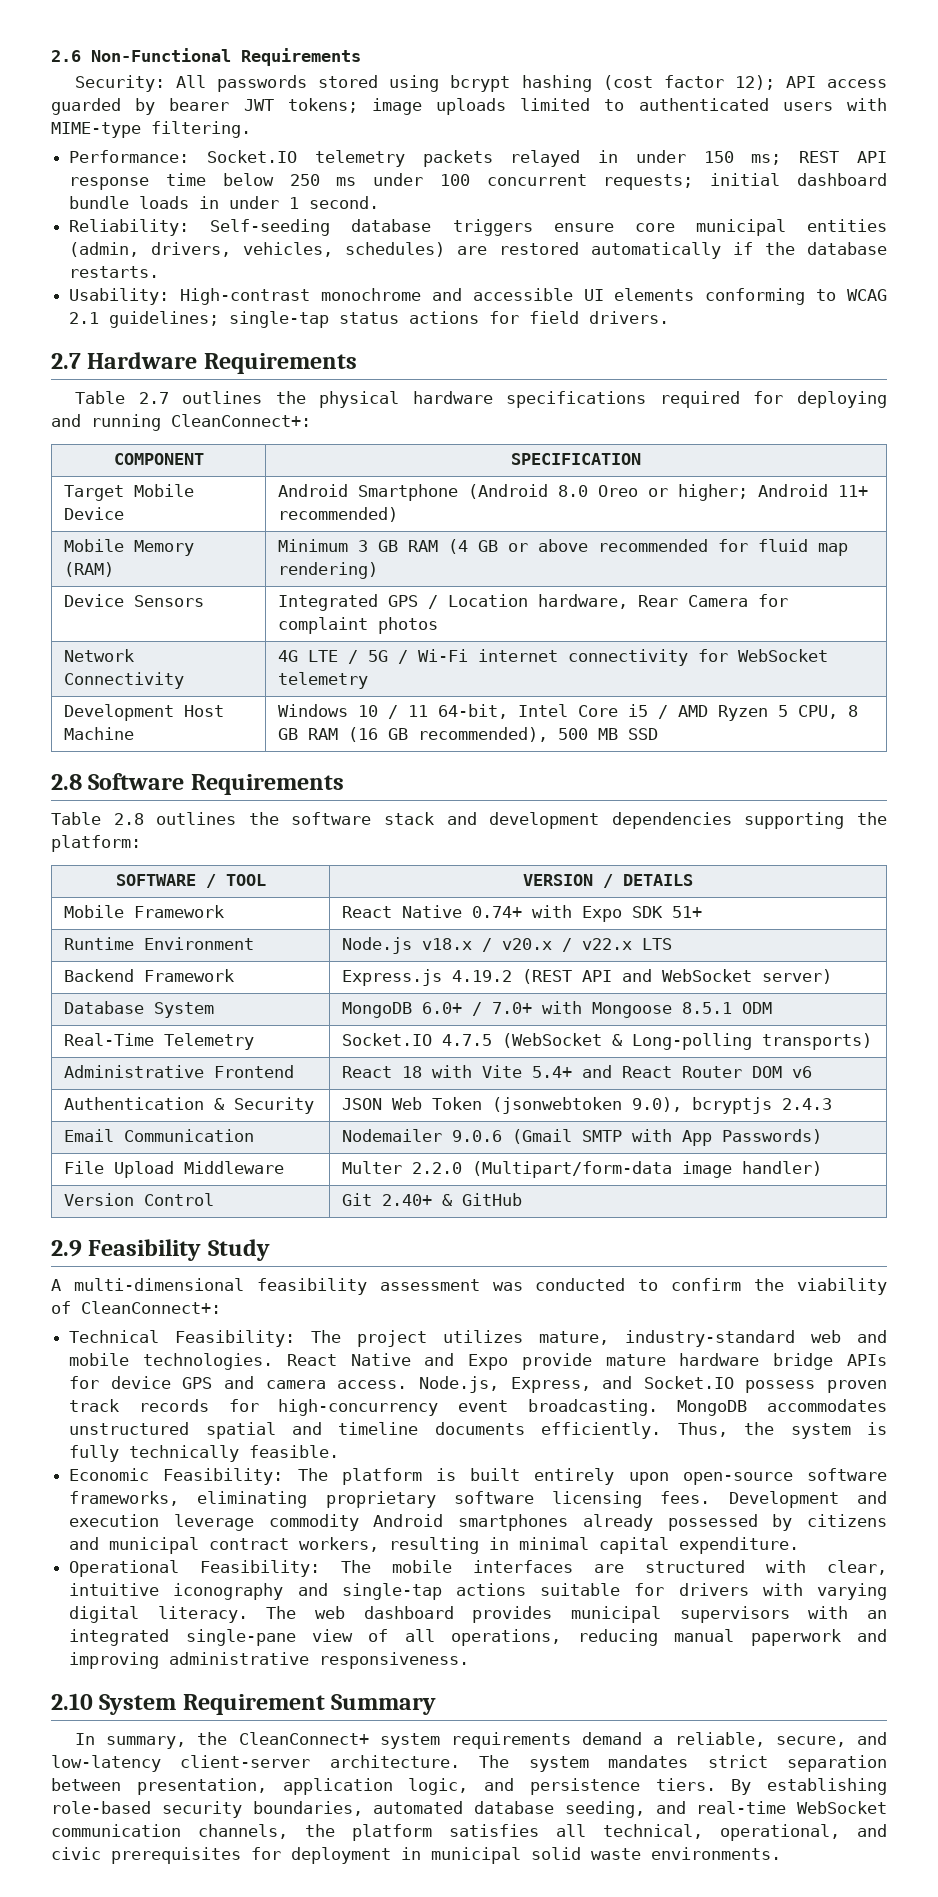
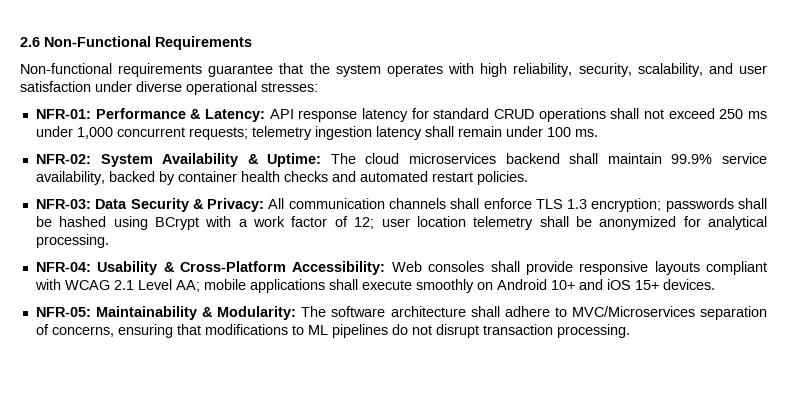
[75,75,887,92] [51,98,887,115] [51,121,251,138] [69,150,887,167] [69,173,274,190] Security: All passwords stored using bcrypt hashing (cost factor 12); API access guarded by bearer JWT tokens; image uploads limited to authenticated users with MIME-type filtering. // Performance: Socket.IO telemetry packets relayed in under 150 ms; REST API response time below -> [20,63,767,77] [20,81,318,95] [35,108,715,122] Non-functional requirements guarantee that the system operates with high reliability, security, scalability, and user satisfaction under diverse operational stresses: // NFR-01: Performance & Latency: API response latency for standard CRUD operations shall not exceed
[439,174,470,186] 100 -> [76,127,113,139] 1,000
[710,173,887,186] [69,196,380,209] [69,219,888,236] [69,242,888,259] [69,266,160,278] [69,288,888,305] [69,311,670,328] [51,352,357,374] [75,391,887,408] [51,414,311,431] [113,453,204,465] [511,453,641,465] [63,484,194,501] [63,507,124,520] [277,484,868,501] [277,507,398,522] [63,539,194,556] [63,562,114,577] [277,539,848,556] [277,562,378,579] [63,594,204,607] [277,594,788,611] [277,617,438,634] [63,649,134,662] [63,672,184,689] [277,649,828,666] [277,672,368,689] [63,704,224,721] [63,727,134,740] [277,704,858,721] [277,727,658,742] [51,773,344,795] [51,812,888,829] [51,835,141,852] [115,874,266,888] [523,874,693,888] [63,905,224,918] [341,905,702,922] [63,937,254,950] [341,937,672,954] [63,969,234,982] [341,969,832,986] [63,1001,214,1018] [341,1001,772,1018] [63,1033,254,1050] [341,1033,872,1050] [63,1065,294,1078] [341,1065,812,1078] [63,1097,314,1114] [341,1097,832,1114] [63,1129,254,1142] [341,1129,822,1146] [63,1161,284,1178] [341,1161,822,1178] [63,1193,214,1206] [341,1193,522,1206] [51,1239,270,1261] [51,1278,888,1295] [51,1301,221,1314] [69,1330,888,1347] [69,1353,887,1370] [69,1376,887,1393] [69,1399,887,1416] [69,1422,888,1439] [69,1445,340,1462] [69,1468,887,1485] [69,1491,888,1508] [69,1514,888,1531] [69,1537,800,1554] [69,1560,888,1577] [69,1583,887,1600] [69,1606,887,1623] [69,1629,888,1646] [69,1652,470,1669] [51,1693,437,1715] [75,1732,887,1749] [51,1755,888,1772] [51,1778,887,1795] [51,1801,887,1818] [51,1824,887,1841] [51,1847,781,1864] initial dashboard bundle loads in under 1 second. // Reliability: Self-seeding database triggers ensure core municipal entities (admin, drivers, vehicles, schedules) are restored automatically if the database restarts. // Usability: High-contrast monochrome and accessible UI elements conforming to WCAG 2.1 guidelines; single-tap status actions for field drivers. // 2.7 Hardware Requirements // Table 2.7 outlines the physical hardware specifications required for deploying and running CleanConnect+: // COMPONENT | SPECIFICATION // Target Mobile Device | Android Smartphone (Android 8.0 Oreo or higher; Android 11+ recommended) // Mobile Memory (RAM) | Minimum 3 GB RAM (4 GB or above recommended for fluid map rendering) // Device Sensors | Integrated GPS / Location hardware, Rear Camera for complaint photos // Network Connectivity | 4G LTE / 5G / Wi-Fi internet connectivity for WebSocket telemetry // Development Host Machine | Windows 10 / 11 64-bit, Intel Core i5 / AMD Ryzen 5 CPU, 8 GB RAM (16 GB recommended), 500 MB SSD // 2.8 Software Requirements // Table 2.8 outlines the software stack and development dependencies supporting the platform: // SOFTWARE / TOOL | VERSION / DETAILS // Mobile Framework | React Native 0.74+ with Expo SDK 51+ // Runtime Environment | Node.js v18.x / v20.x / v22.x LTS // Backend Framework | Express.js 4.19.2 (REST API and WebSocket server) // Database System | MongoDB 6.0+ / 7.0+ with Mongoose 8.5.1 ODM // Real-Time Telemetry | Socket.IO 4.7.5 (WebSocket & Long-polling transports) // Administrative Frontend | React 18 with Vite 5.4+ and React Router DOM v6 // Authentication & Security | JSON Web Token (jsonwebtoken 9.0), bcryptjs 2.4.3 // Email Communication | Nodemailer 9.0.6 (Gmail SMTP with App Passwords) // File Upload Middleware | Multer 2.2.0 (Multipart/form-data image handler) // Version Control | Git 2.40+ & GitHub // 2.9 Feasibility Study // A multi-dimensional feasibility assessment was conducted to confirm the viability of CleanConnect+: // Technical Feasibility: The project utilizes mature, industry-standard web and mobile technologies. React Native and Expo provide mature hardware bridge APIs for device GPS and camera access. Node.js, Express, and Socket.IO possess proven track records for high-concurrency event broadcasting. MongoDB accommodates unstructured spatial and timeline documents efficiently. Thus, the system is fully technically feasible. // Economic Feasibility: The platform is built entirely upon open-source software frameworks, eliminating proprietary software licensing fees. Development and execution leverage commodity Android smartphones already possessed by citizens and municipal contract workers, resulting in minimal capital expenditure. // Operational Feasibility: The mobile interfaces are structured with clear, intuitive iconography and single-tap actions suitable for drivers with varying digital literacy. The web dashboard provides municipal supervisors with an integrated single-pane view of all operations, reducing manual paperwork and improving administrative responsiveness. // 2.10 System Requirement Summary // In summary, the CleanConnect+ system requirements demand a reliable, secure, and low-latency client-server architecture. The system mandates strict separation between presentation, application logic, and persistence tiers. By establishing role-based security boundaries, automated database seeding, and real-time WebSocket communication channels, the platform satisfies all technical, operational, and civic prerequisites for deployment in municipal solid waste environments. -> [251,126,598,140] [35,153,767,167] [35,171,528,185] [35,198,767,212] [35,216,768,230] [35,234,109,248] [35,261,768,275] [34,279,715,293] [35,306,767,320] [35,324,630,338] telemetry ingestion latency shall remain under 100 ms. // NFR-02: System Availability & Uptime: The cloud microservices backend shall maintain 99.9% service availability, backed by container health checks and automated restart policies. // NFR-03: Data Security & Privacy: All communication channels shall enforce TLS 1.3 encryption; passwords shall be hashed using BCrypt with a work factor of 12; user location telemetry shall be anonymized for analytical processing. // NFR-04: Usability & Cross-Platform Accessibility: Web consoles shall provide responsive layouts compliant with WCAG 2.1 Level AA; mobile applications shall execute smoothly on Android 10+ and iOS 15+ devices. // NFR-05: Maintainability & Modularity: The software architecture shall adhere to MVC/Microservices separation of concerns, ensuring that modifications to ML pipelines do not disrupt transaction processing.

